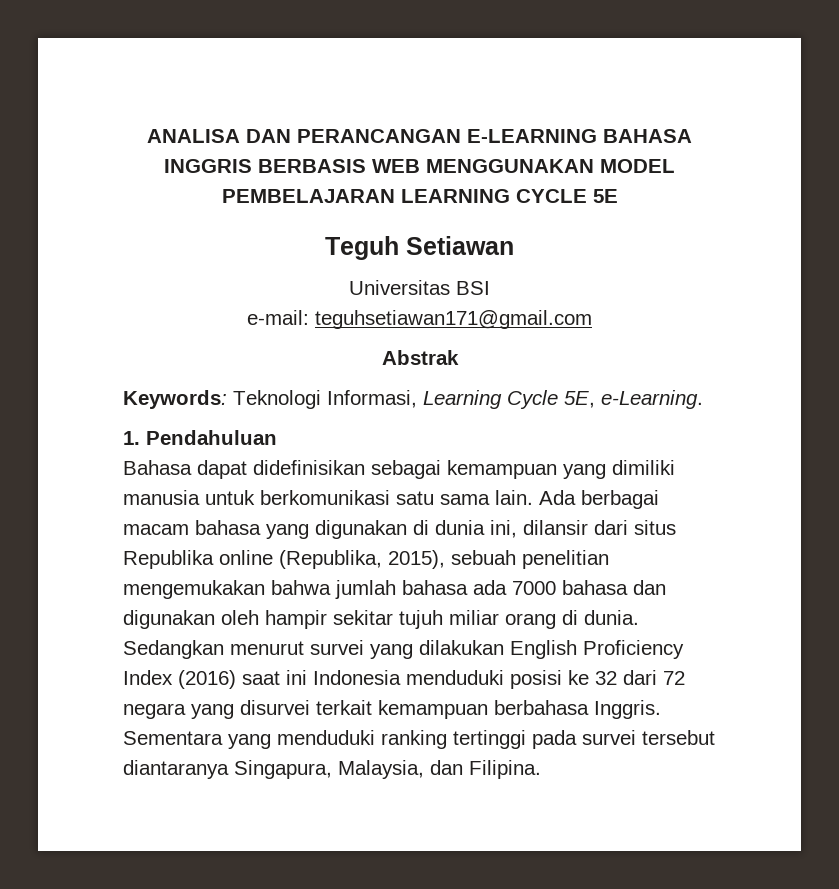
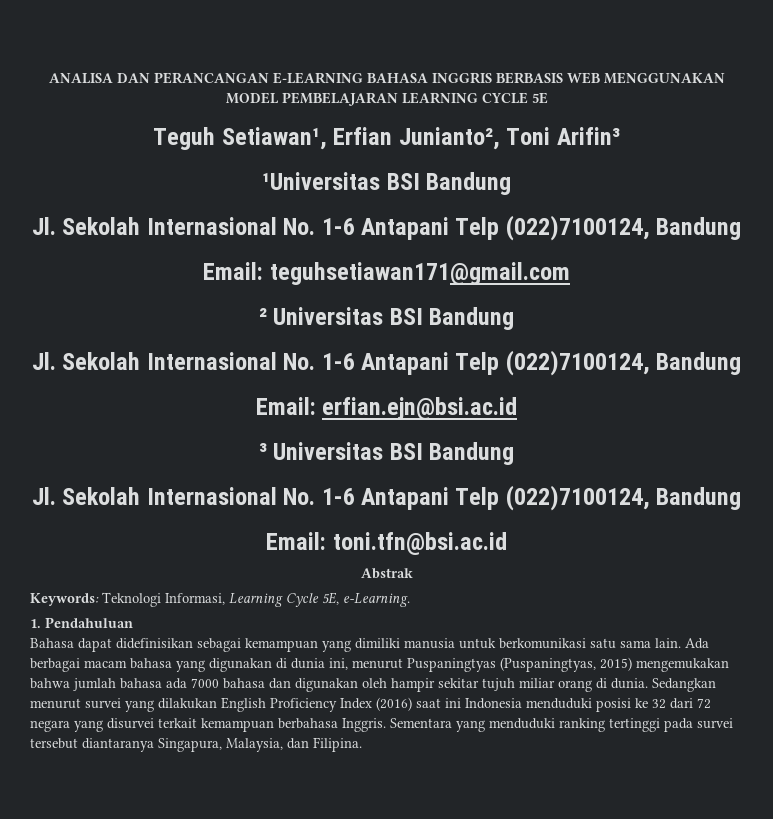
[406,236,514,255] [349,280,490,295] [247,310,592,329] Setiawan // Universitas BSI // e-mail: teguhsetiawan171@gmail.com -> [221,127,620,150] [262,172,511,195] [31,215,742,241] [203,262,570,285] [258,307,515,330] [31,350,742,376] [255,397,518,420] [258,442,515,465] [31,485,742,511] [266,532,507,555] Setiawan¹, Erfian Junianto², Toni Arifin³ // ¹Universitas BSI Bandung // Jl. Sekolah Internasional No. 1-6 Antapani Telp (022)7100124, Bandung // Email: teguhsetiawan171@gmail.com // ² Universitas BSI Bandung // Jl. Sekolah Internasional No. 1-6 Antapani Telp (022)7100124, Bandung // Email: erfian.ejn@bsi.ac.id // ³ Universitas BSI Bandung // Jl. Sekolah Internasional No. 1-6 Antapani Telp (022)7100124, Bandung // Email: toni.tfn@bsi.ac.id
[523,520,676,535] [123,550,609,569] dilansir dari situs Republika online (Republika, 2015), sebuah penelitian -> [352,657,632,672] menurut Puspaningtyas (Puspaningtyas, 2015)

